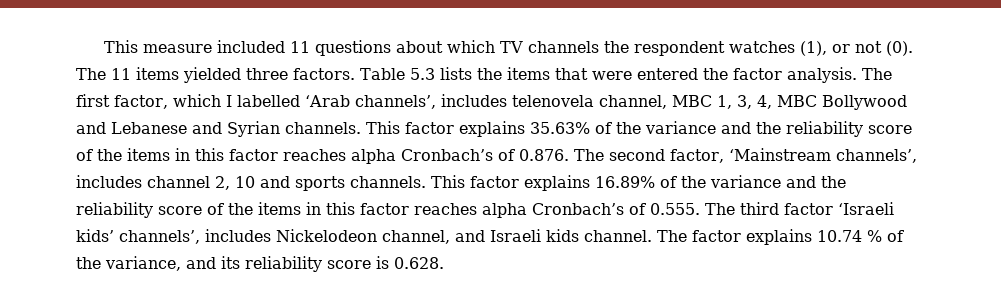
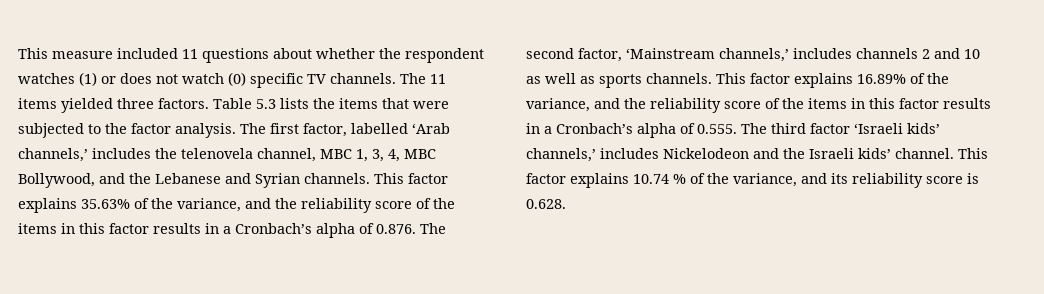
[446,40,913,56] which TV channels the respondent watches (1), or not (0). -> [316,48,484,63] [18,72,396,88] whether the respondent watches (1) or does not watch (0) specific TV channels.
[636,68,698,80] entered -> [18,123,101,138] subjected to
[172,94,507,109] which I labelled ‘Arab channels’, includes -> [351,123,450,134] [18,148,177,162] labelled ‘Arab channels,’ includes the
[821,95,907,110] [76,122,106,134] Bollywood and -> [18,173,151,188] Bollywood, and the
[645,121,716,134] variance -> [177,198,241,212] variance,
[283,149,493,164] reaches alpha Cronbach’s -> [153,223,355,238] results in a Cronbach’s alpha
[835,149,917,163] [76,175,290,190] channels’, includes channel 2, 10 and -> [719,48,980,62] [526,73,595,84] channels,’ includes channels 2 and 10 as well as
[710,175,781,188] variance -> [526,98,590,112] variance,
[414,203,624,218] reaches alpha Cronbach’s -> [943,98,991,109] [526,123,676,138] results in a Cronbach’s alpha
[119,230,200,244] channels’, -> [526,148,596,162] channels,’
[382,229,687,244] channel, and Israeli kids channel. The -> [753,148,988,159] and the Israeli kids’ channel. This

